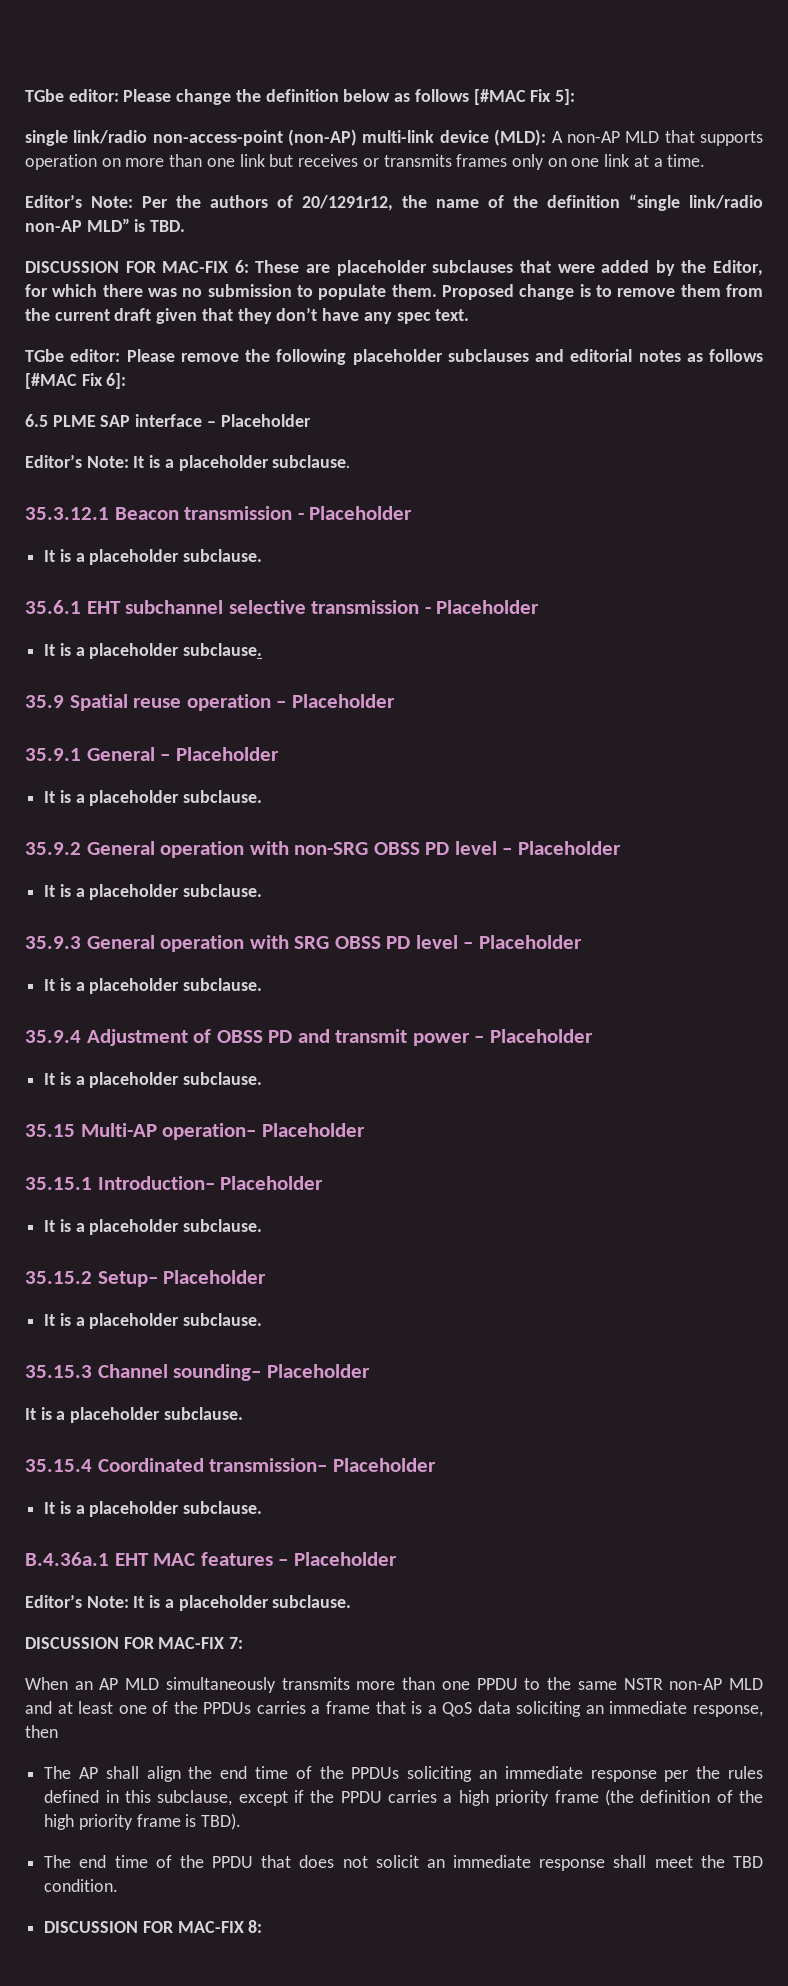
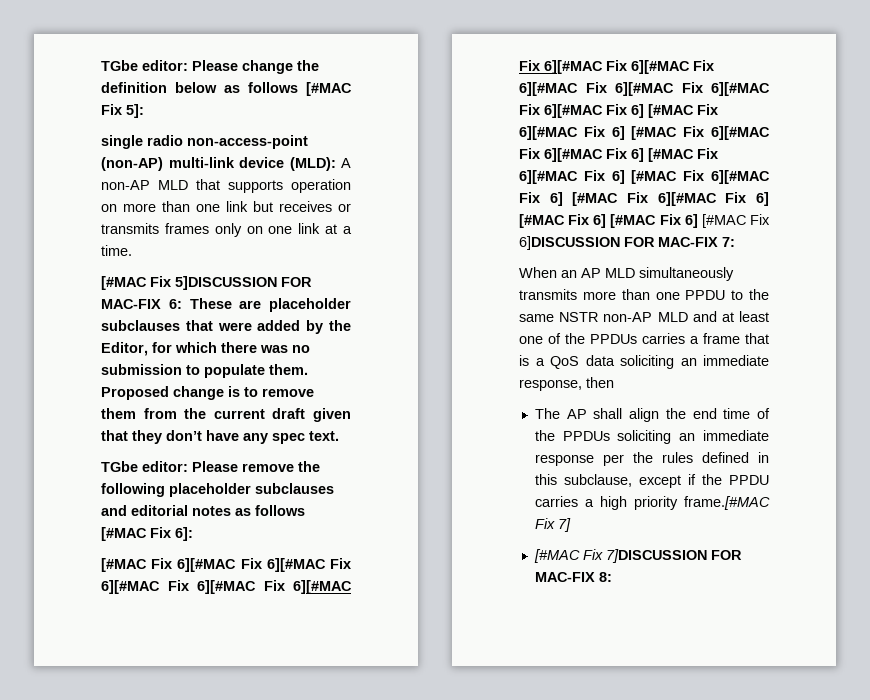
[73,130,148,144] link/radio -> [147,135,183,146] radio
[25,194,763,211] [25,218,186,232] [25,261,119,273] Editor’s Note: Per the authors of 20/1291r12, the name of the definition “single link/radio non-AP MLD” is TBD. // DISCUSSION -> [101,276,277,290] [#MAC Fix 5]DISCUSSION
[25,414,311,427] [25,454,352,471] [25,506,413,520] [44,549,263,565] [25,600,540,614] [44,643,263,659] [25,694,395,711] [25,747,279,761] [44,790,263,806] [25,841,621,858] [44,884,263,900] [25,935,582,952] [44,978,263,994] [25,1029,593,1046] [44,1072,263,1088] [25,1123,365,1140] [25,1176,324,1190] [44,1219,263,1235] [25,1270,267,1287] [44,1313,263,1329] [25,1364,370,1381] [25,1407,243,1423] [25,1458,436,1472] [44,1501,263,1517] [25,1552,397,1566] [25,1594,352,1611] [25,1637,119,1649] 6.5 PLME SAP interface – Placeholder // Editor’s Note: It is a placeholder subclause. // 35.3.12.1 Beacon transmission - Placeholder // It is a placeholder subclause. // 35.6.1 EHT subchannel selective transmission - Placeholder // It is a placeholder subclause. // 35.9 Spatial reuse operation – Placeholder // 35.9.1 General – Placeholder // It is a placeholder subclause. // 35.9.2 General operation with non-SRG OBSS PD level – Placeholder // It is a placeholder subclause. // 35.9.3 General operation with SRG OBSS PD level – Placeholder // It is a placeholder subclause. // 35.9.4 Adjustment of OBSS PD and transmit power – Placeholder // It is a placeholder subclause. // 35.15 Multi-AP operation– Placeholder // 35.15.1 Introduction– Placeholder // It is a placeholder subclause. // 35.15.2 Setup– Placeholder // It is a placeholder subclause. // 35.15.3 Channel sounding– Placeholder // It is a placeholder subclause. // 35.15.4 Coordinated transmission– Placeholder // It is a placeholder subclause. // B.4.36a.1 EHT MAC features – Placeholder // Editor’s Note: It is a placeholder subclause. // DISCUSSION -> [101,558,351,572] [101,580,352,594] [519,60,714,74] [519,82,770,96] [519,104,718,118] [519,126,770,140] [519,148,718,162] [519,170,770,184] [519,192,769,206] [519,214,770,228] [519,236,620,250] [#MAC Fix 6][#MAC Fix 6][#MAC Fix 6][#MAC Fix 6][#MAC Fix 6][#MAC Fix 6][#MAC Fix 6][#MAC Fix 6][#MAC Fix 6][#MAC Fix 6][#MAC Fix 6][#MAC Fix 6] [#MAC Fix 6][#MAC Fix 6] [#MAC Fix 6][#MAC Fix 6][#MAC Fix 6] [#MAC Fix 6][#MAC Fix 6] [#MAC Fix 6][#MAC Fix 6] [#MAC Fix 6][#MAC Fix 6] [#MAC Fix 6] [#MAC Fix 6] [#MAC Fix 6]DISCUSSION
[554,1789,763,1806] [44,1813,242,1830] [44,1855,763,1871] [44,1879,119,1892] [44,1921,139,1933] frame (the definition of the high priority frame is TBD). // The end time of the PPDU that does not solicit an immediate response shall meet the TBD condition. // DISCUSSION -> [684,496,770,510] [534,518,571,532] [533,549,707,563] frame.[#MAC Fix 7] // [#MAC Fix 7]DISCUSSION

